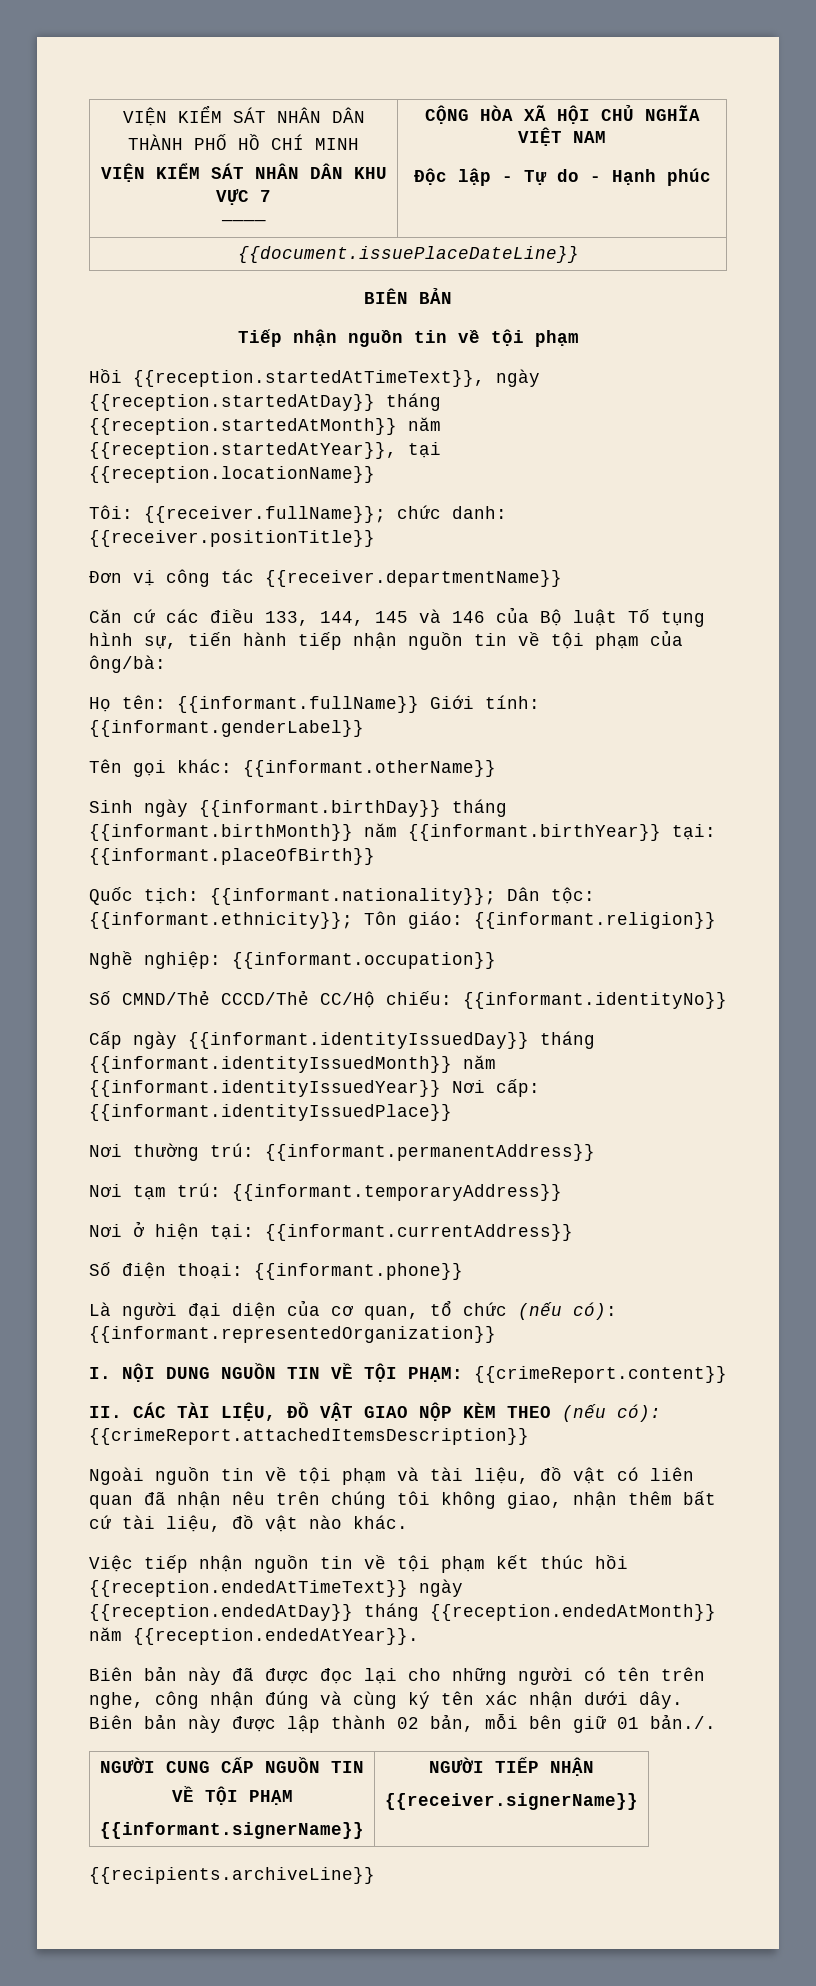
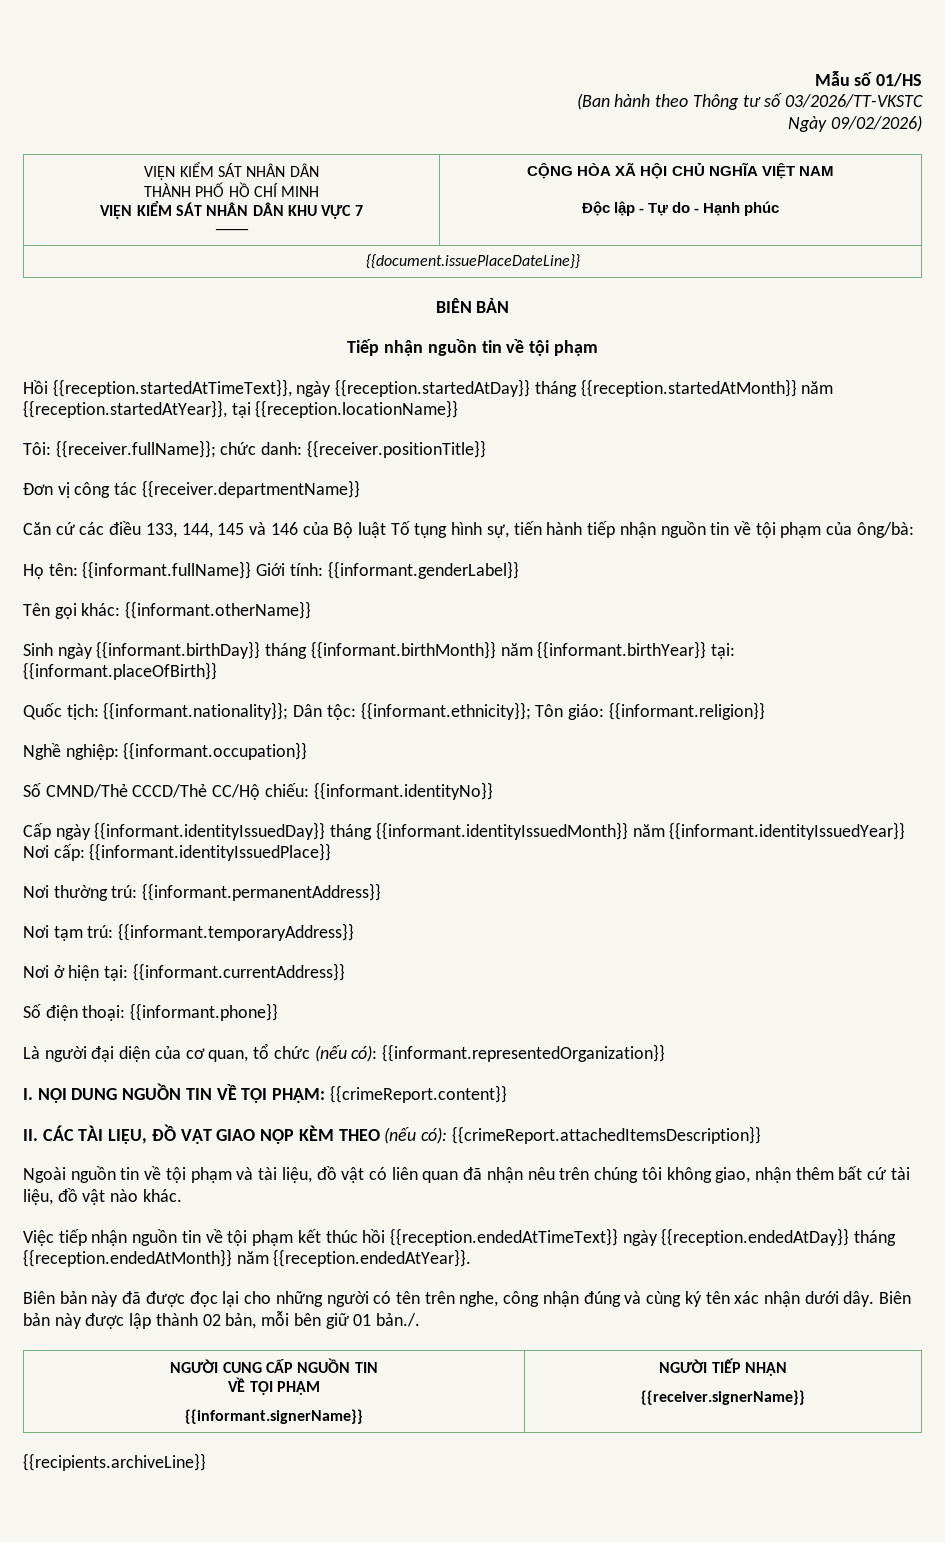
(122, 116) none -> [814,71,922,87] [576,93,924,110] [788,115,922,132] Mẫu số 01/HS // (Ban hành theo Thông tư số 03/2026/TT-VKSTC // Ngày 09/02/2026) //

